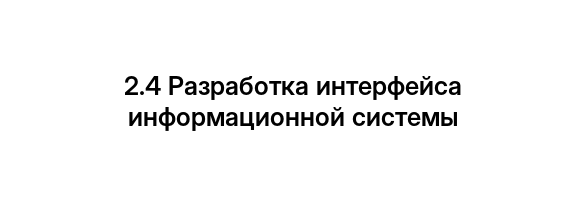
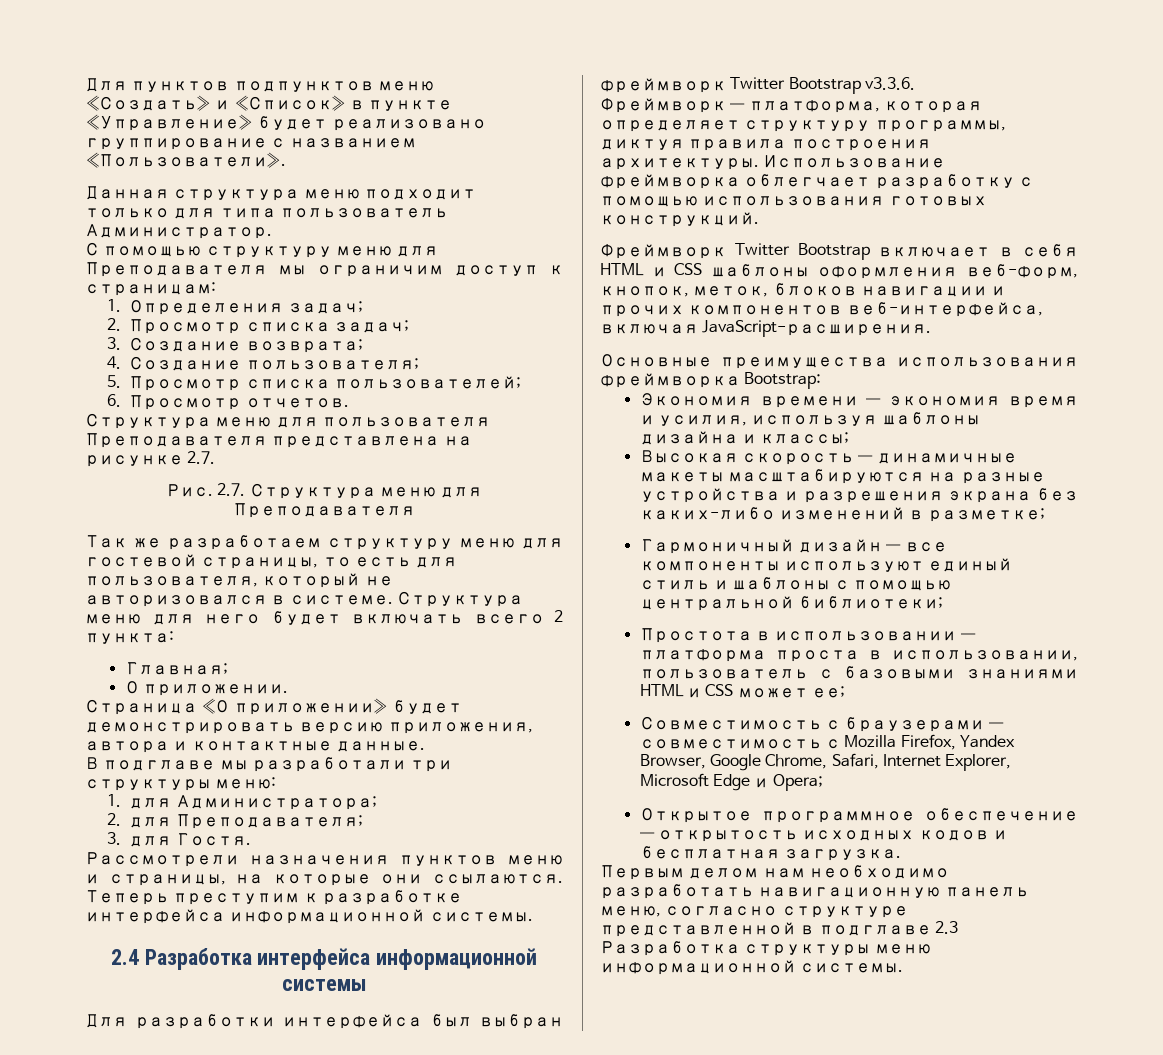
(124, 85) none -> [85,78,434,92] [85,95,453,111] [85,114,486,131] [85,138,416,150] [85,152,286,168] [85,186,476,201] [85,208,448,219] [85,224,272,239] [85,242,439,258] [85,262,563,277] [85,282,216,296] [107,299,363,315] [107,318,410,334] [107,337,363,353] [107,356,419,371] [107,375,522,391] [107,394,349,410] [85,413,490,429] [85,433,472,448] [85,451,216,467] [165,483,483,499] [233,503,415,518] [85,535,563,550] [85,554,458,569] [85,573,393,588] [85,591,523,607] [85,610,563,625] [85,631,174,644] [124,662,228,675] [124,681,289,696] [85,698,462,715] [85,722,533,734] [85,741,425,753] [85,757,453,772] [85,777,277,791] [107,794,377,810] [107,813,363,829] [107,832,251,847] [85,852,563,867] [85,874,563,886] [85,890,462,905] [85,909,533,924] Для пунктов подпунктов меню «Создать» и «Список» в пункте «Управление» будет реализовано группирование с названием «Пользователи». // Данная структура меню подходит только для типа пользователь Администратор. // С помощью структуру меню для Преподавателя мы ограничим доступ к страницам: // 1. Определения задач; // 2. Просмотр списка задач; // 3. Создание возврата; // 4. Создание пользователя; // 5. Просмотр списка пользователей; // 6. Просмотр отчетов. // Структура меню для пользователя Преподавателя представлена на рисунке 2.7. // Рис. 2.7. Структура меню для Преподавателя // Так же разработаем структуру меню для гостевой страницы, то есть для пользователя, который не авторизовался в системе. Структура меню для него будет включать всего 2 пункта: // Главная; // О приложении. // Страница «О приложении» будет демонстрировать версию приложения, автора и контактные данные. // В подглаве мы разработали три структуры меню: // 1. для Администратора; // 2. для Преподавателя; // 3. для Гостя. // Рассмотрели назначения пунктов меню и страницы, на которые они ссылаются. Теперь преступим к разработке интерфейса информационной системы. //
(458, 119) none -> [85,1014,563,1029] [600,77,915,94] [600,98,982,113] [600,120,1006,132] [600,139,931,151] [600,155,946,170] [600,174,1033,189] [600,196,987,207] [600,212,759,227] [600,243,1078,260] [600,263,1078,279] [600,283,1006,297] [600,302,1043,317] [600,320,932,337] [600,354,1078,369] [600,372,822,389] [639,393,1078,408] [639,412,980,426] [639,431,850,445] [639,450,1017,465] [639,469,1045,484] [639,488,1078,503] [639,507,1045,522] [639,539,947,554] [639,558,1013,572] [639,577,952,591] [639,596,944,611] [639,628,976,643] [639,649,1078,662] [639,666,1078,679] [639,684,846,698] [639,716,1004,732] [639,734,1016,750] [639,753,1012,771] [639,773,823,791] [639,808,1078,823] [639,830,1008,842] [639,846,902,861] [600,865,949,880] [600,884,1029,899] [600,906,908,918] [600,921,958,937] [600,941,931,956] [600,960,904,975] // Для разработки интерфейса был выбран фреймворк Twitter Bootstrap v3.3.6. // Фреймворк — платформа, которая определяет структуру программы, диктуя правила построения архитектуры. Использование фреймворка облегчает разработку с помощью использования готовых конструкций. // Фреймворк Twitter Bootstrap включает в себя HTML и CSS шаблоны оформления веб-форм, кнопок, меток, блоков навигации и прочих компонентов веб-интерфейса, включая JavaScript-расширения. // Основные преимущества использования фреймворка Bootstrap: // Экономия времени — экономия время и усилия, используя шаблоны дизайна и классы; // Высокая скорость — динамичные макеты масштабируются на разные устройства и разрешения экрана без каких-либо изменений в разметке; // Гармоничный дизайн — все компоненты используют единый стиль и шаблоны с помощью центральной библиотеки; // Простота в использовании — платформа проста в использовании, пользователь с базовыми знаниями HTML и CSS может ее; // Совместимость с браузерами — совместимость с Mozilla Firefox, Yandex Browser, Google Chrome, Safari, Internet Explorer, Microsoft Edge и Opera; // Открытое программное обеспечение — открытость исходных кодов и бесплатная загрузка. // Первым делом нам необходимо разработать навигационную панель меню, согласно структуре представленной в подглаве 2.3 Разработка структуры меню информационной системы.

